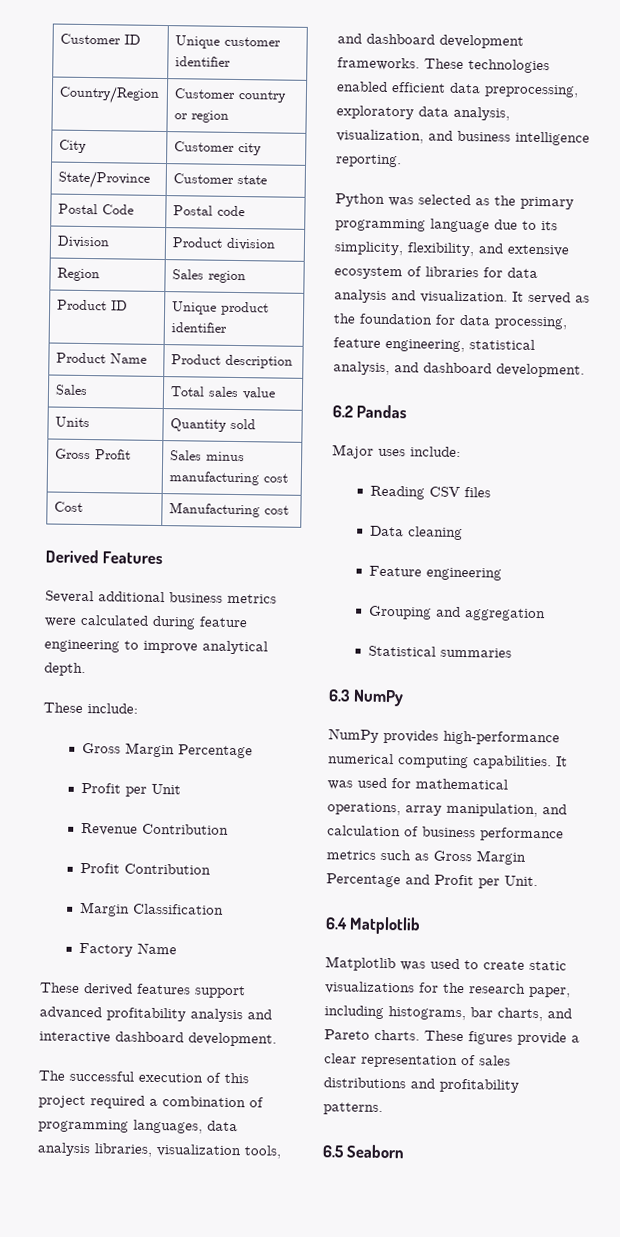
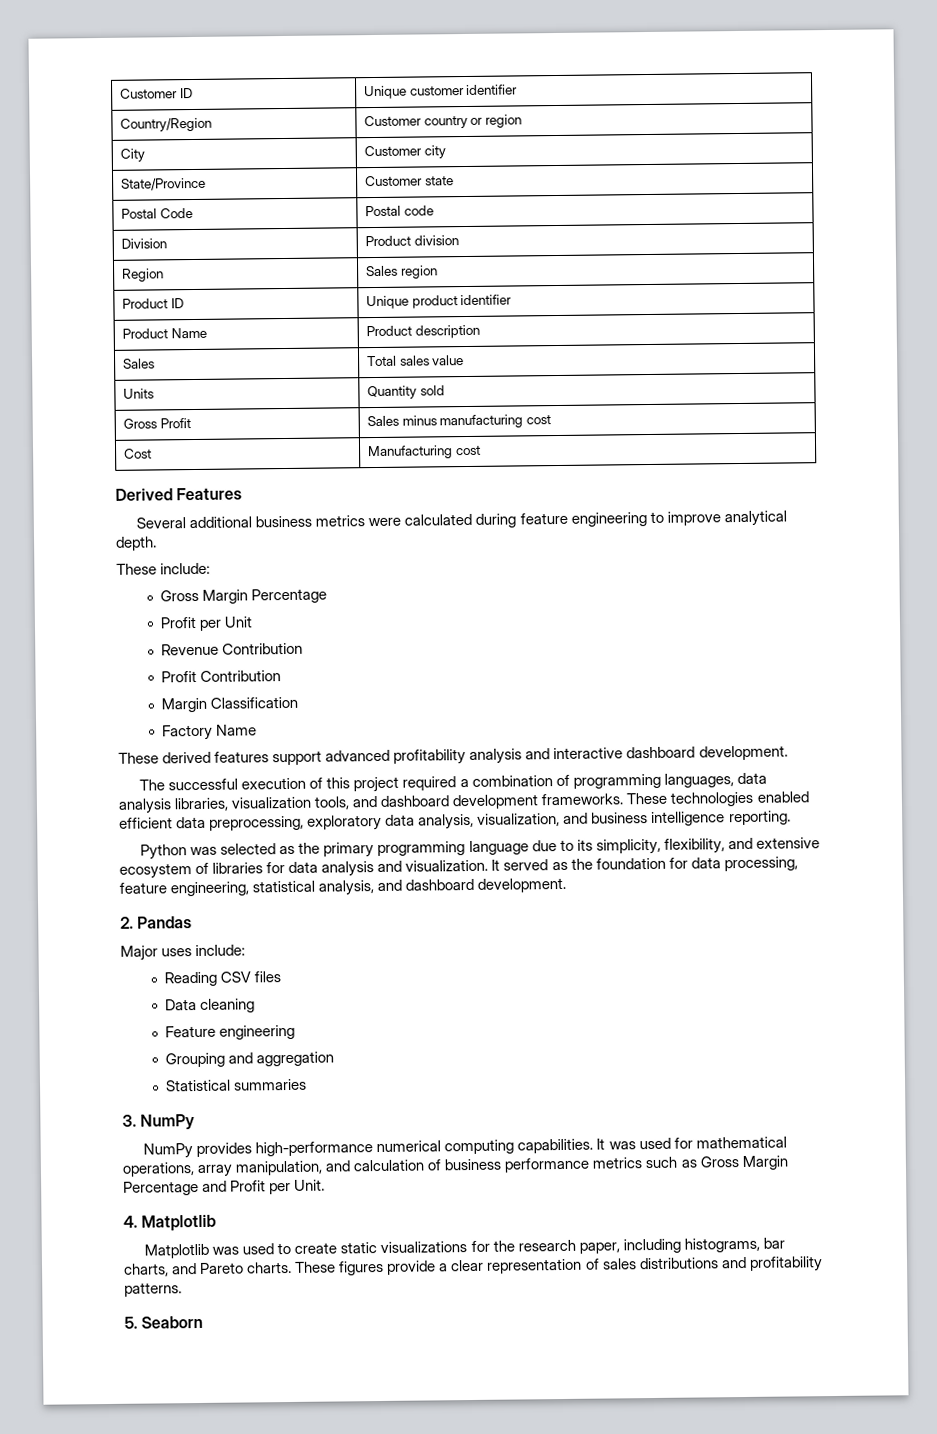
[332,405,353,418] 6.2 -> [120,916,134,929] 2.
[328,689,351,702] 6.3 -> [122,1114,137,1127] 3.
[325,917,348,930] 6.4 -> [123,1215,138,1228] 4.
[322,1145,345,1158] 6.5 -> [124,1316,138,1329] 5.

